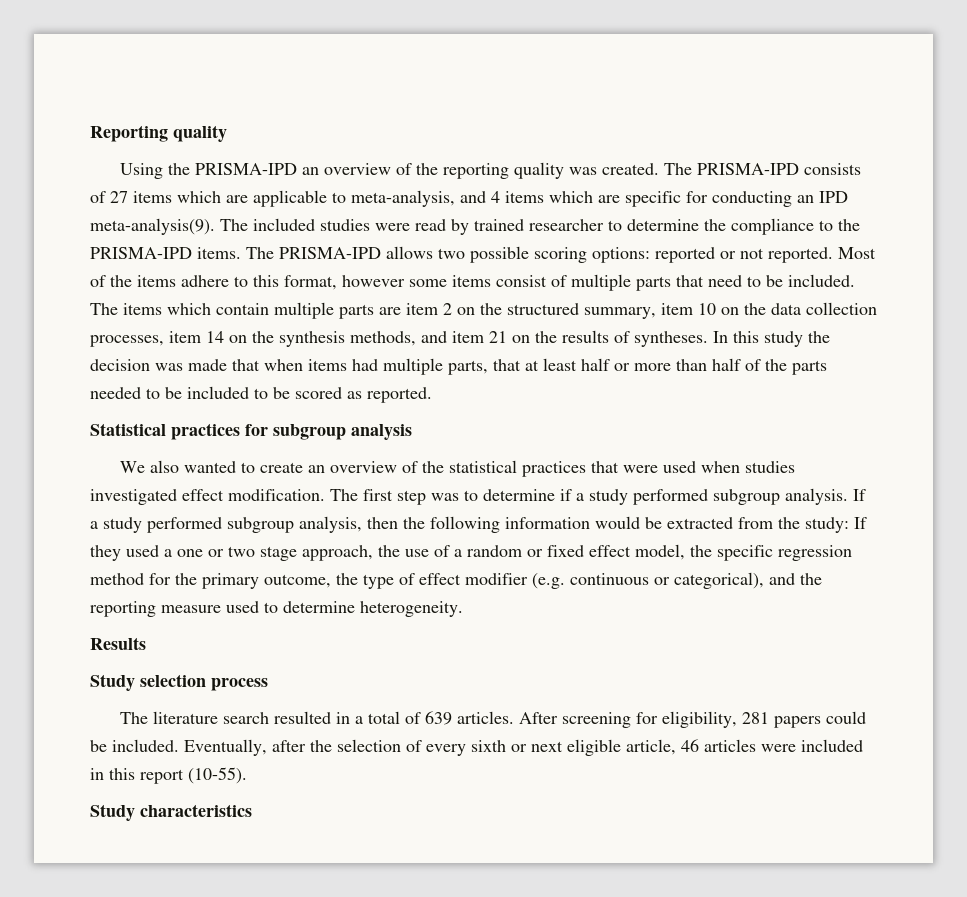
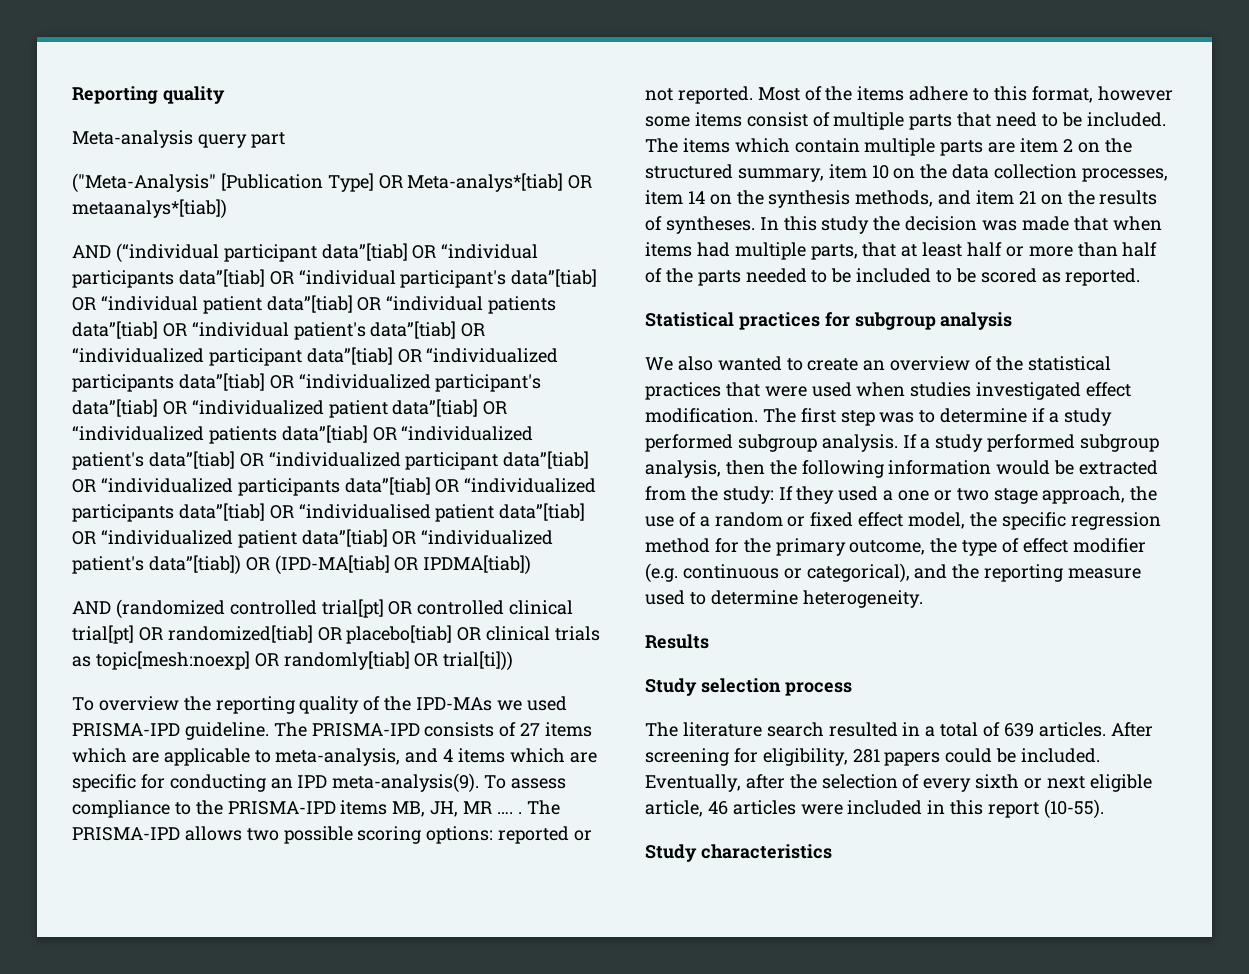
[120,162,660,179] Using the PRISMA-IPD an overview of the reporting quality was created. -> [72,130,285,148] [72,173,593,193] [72,199,227,219] [72,243,539,263] [72,269,598,288] [72,295,557,314] [72,321,486,340] [72,347,559,366] [72,373,542,392] [72,399,508,418] [72,425,534,444] [72,451,590,470] [72,477,597,496] [72,503,586,522] [72,529,554,548] [72,555,532,575] [72,599,574,619] [72,625,601,644] [72,651,514,671] [72,696,567,714] [72,722,269,740] Meta-analysis query part // ("Meta-Analysis" [Publication Type] OR Meta-analys*[tiab] OR metaanalys*[tiab]) // AND (“individual participant data”[tiab] OR “individual participants data”[tiab] OR “individual participant's data”[tiab] OR “individual patient data”[tiab] OR “individual patients data”[tiab] OR “individual patient's data”[tiab] OR “individualized participant data”[tiab] OR “individualized participants data”[tiab] OR “individualized participant's data”[tiab] OR “individualized patient data”[tiab] OR “individualized patients data”[tiab] OR “individualized patient's data”[tiab] OR “individualized participant data”[tiab] OR “individualized participants data”[tiab] OR “individualized participants data”[tiab] OR “individualised patient data”[tiab] OR “individualized patient data”[tiab] OR “individualized patient's data”[tiab]) OR (IPD-MA[tiab] OR IPDMA[tiab]) // AND (randomized controlled trial[pt] OR controlled clinical trial[pt] OR randomized[tiab] OR placebo[tiab] OR clinical trials as topic[mesh:noexp] OR randomly[tiab] OR trial[ti])) // To overview the reporting quality of the IPD-MAs we used PRISMA-IPD guideline.
[220,218,860,235] [90,247,241,259] The included studies were read by trained researcher to determine the compliance to the PRISMA-IPD items. -> [484,775,567,789] [72,800,522,818] To assess compliance to the PRISMA-IPD items MB, JH, MR …. .

